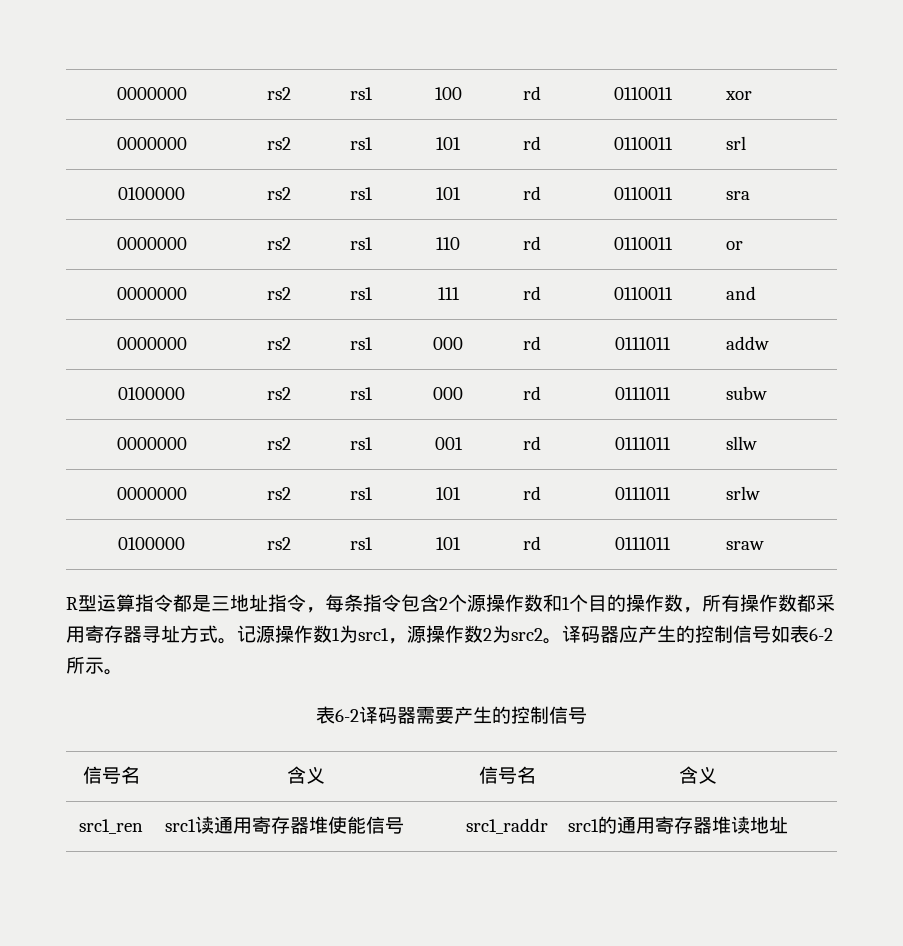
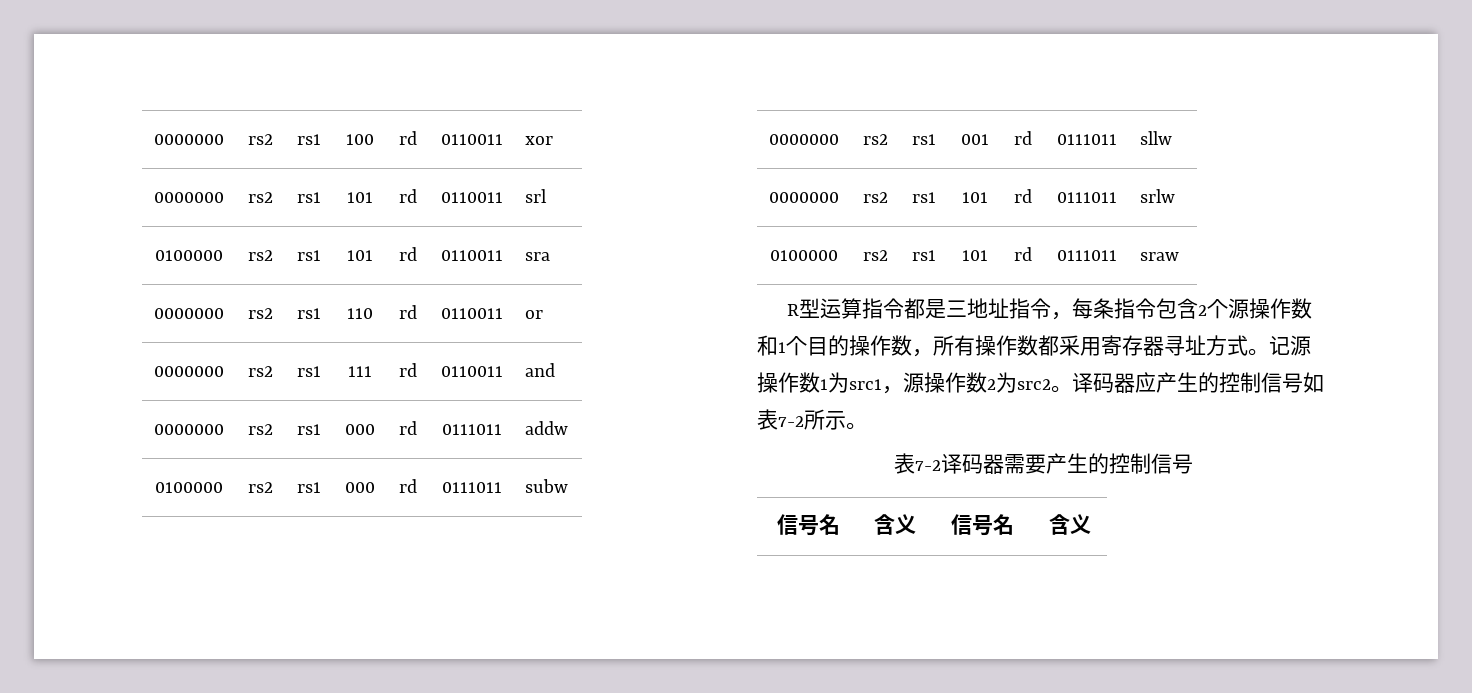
[809,628,833,641] 6-2 -> [778,416,804,427] 7-2
[335,709,359,722] 6-2 -> [915,460,941,471] 7-2
[79,819,143,834] [164,816,404,834] [466,818,548,834] [567,816,788,834] // src1_ren | src1读通用寄存器堆使能信号 | src1_raddr | src1的通用寄存器堆读地址 -> (1091, 524) none

